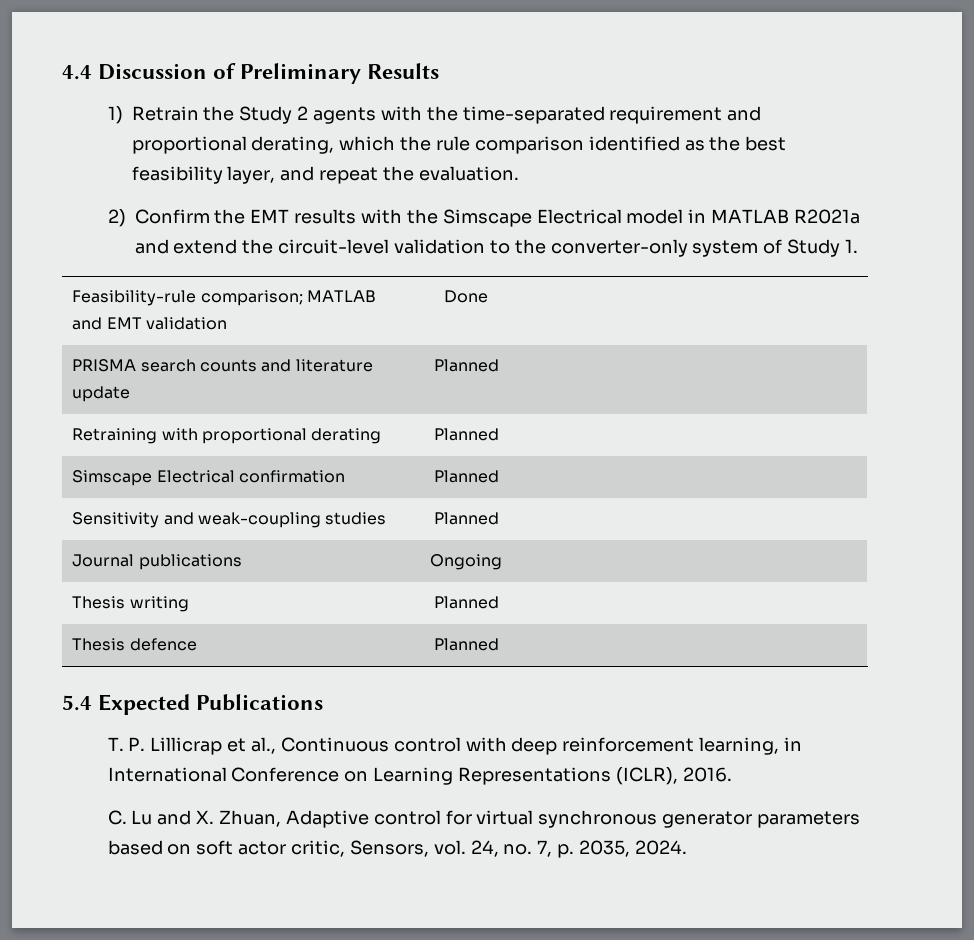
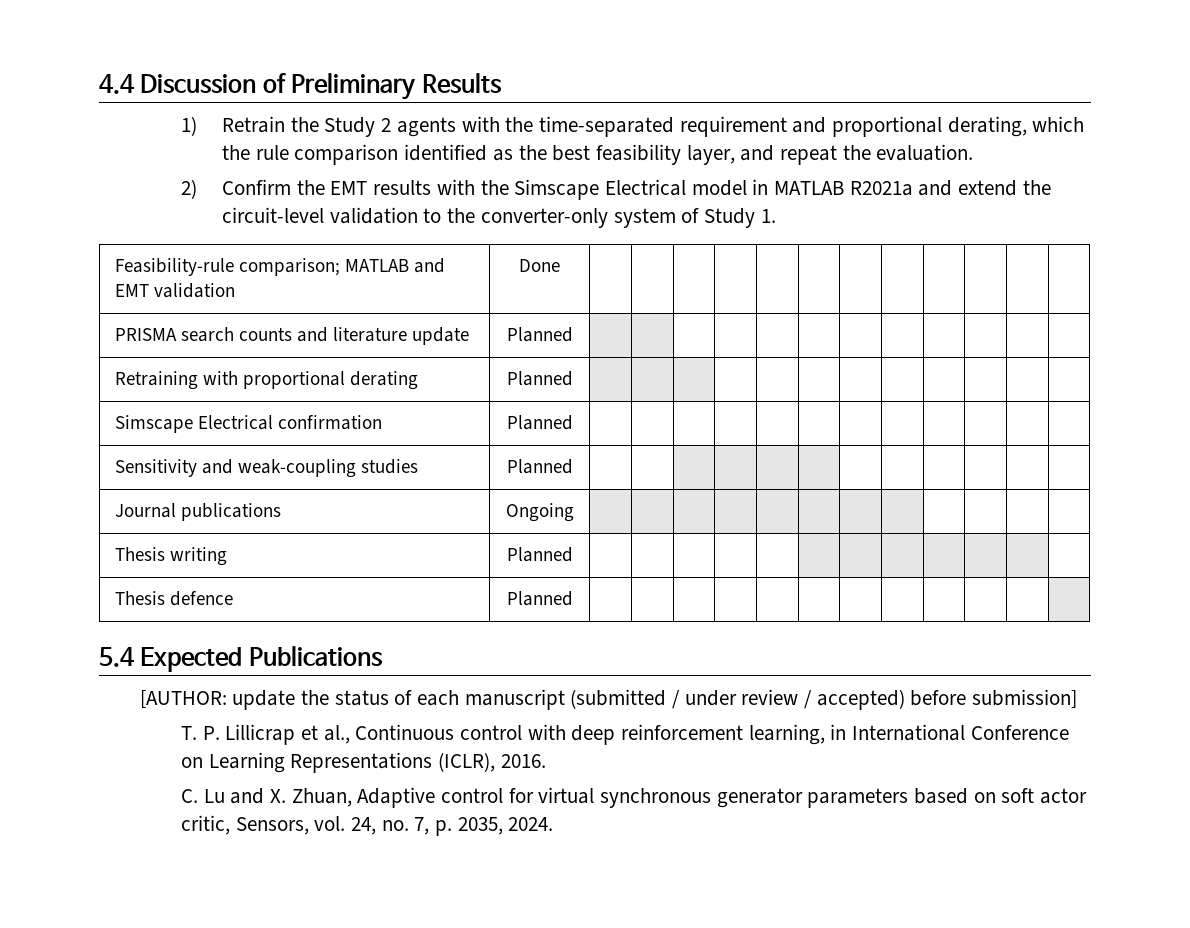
(324, 702) none -> [139,689,1077,710] // [AUTHOR: update the status of each manuscript (submitted / under review / accepted) before submission]

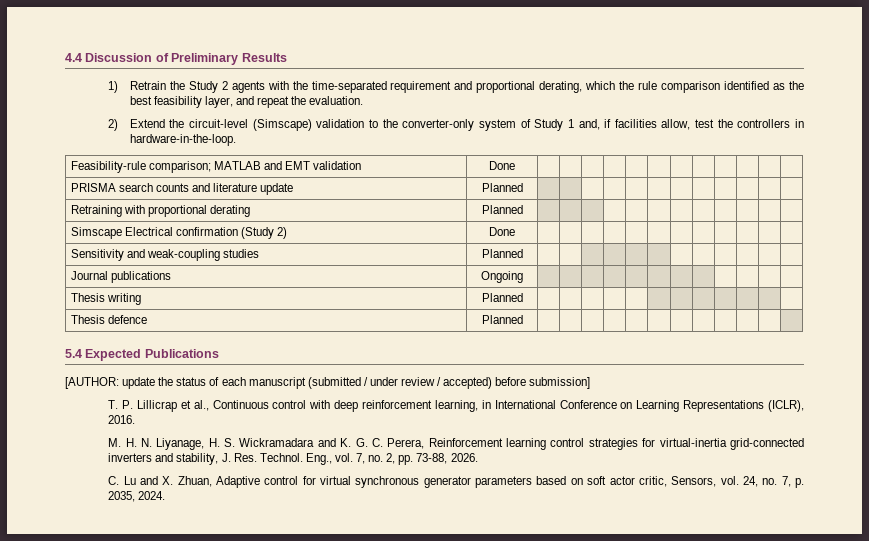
[222,179,1017,200] Confirm the EMT results with the Simscape Electrical model in MATLAB R2021a and extend -> [129,119,165,128] Extend
(325, 215) none -> [252,119,312,131] (Simscape)
[760,209,776,223] 1. -> [567,119,805,130] [129,134,236,146] 1 and, if facilities allow, test the controllers in hardware-in-the-loop.
[506,415,573,430] | Planned -> [240,227,288,239] [489,227,515,236] (Study 2) | Done
(546, 761) none -> [108,438,804,450] [108,453,478,465] // M. H. N. Liyanage, H. S. Wickramadara and K. G. C. Perera, Reinforcement learning control strategies for virtual-inertia grid-connected inverters and stability, J. Res. Technol. Eng., vol. 7, no. 2, pp. 73-88, 2026.

